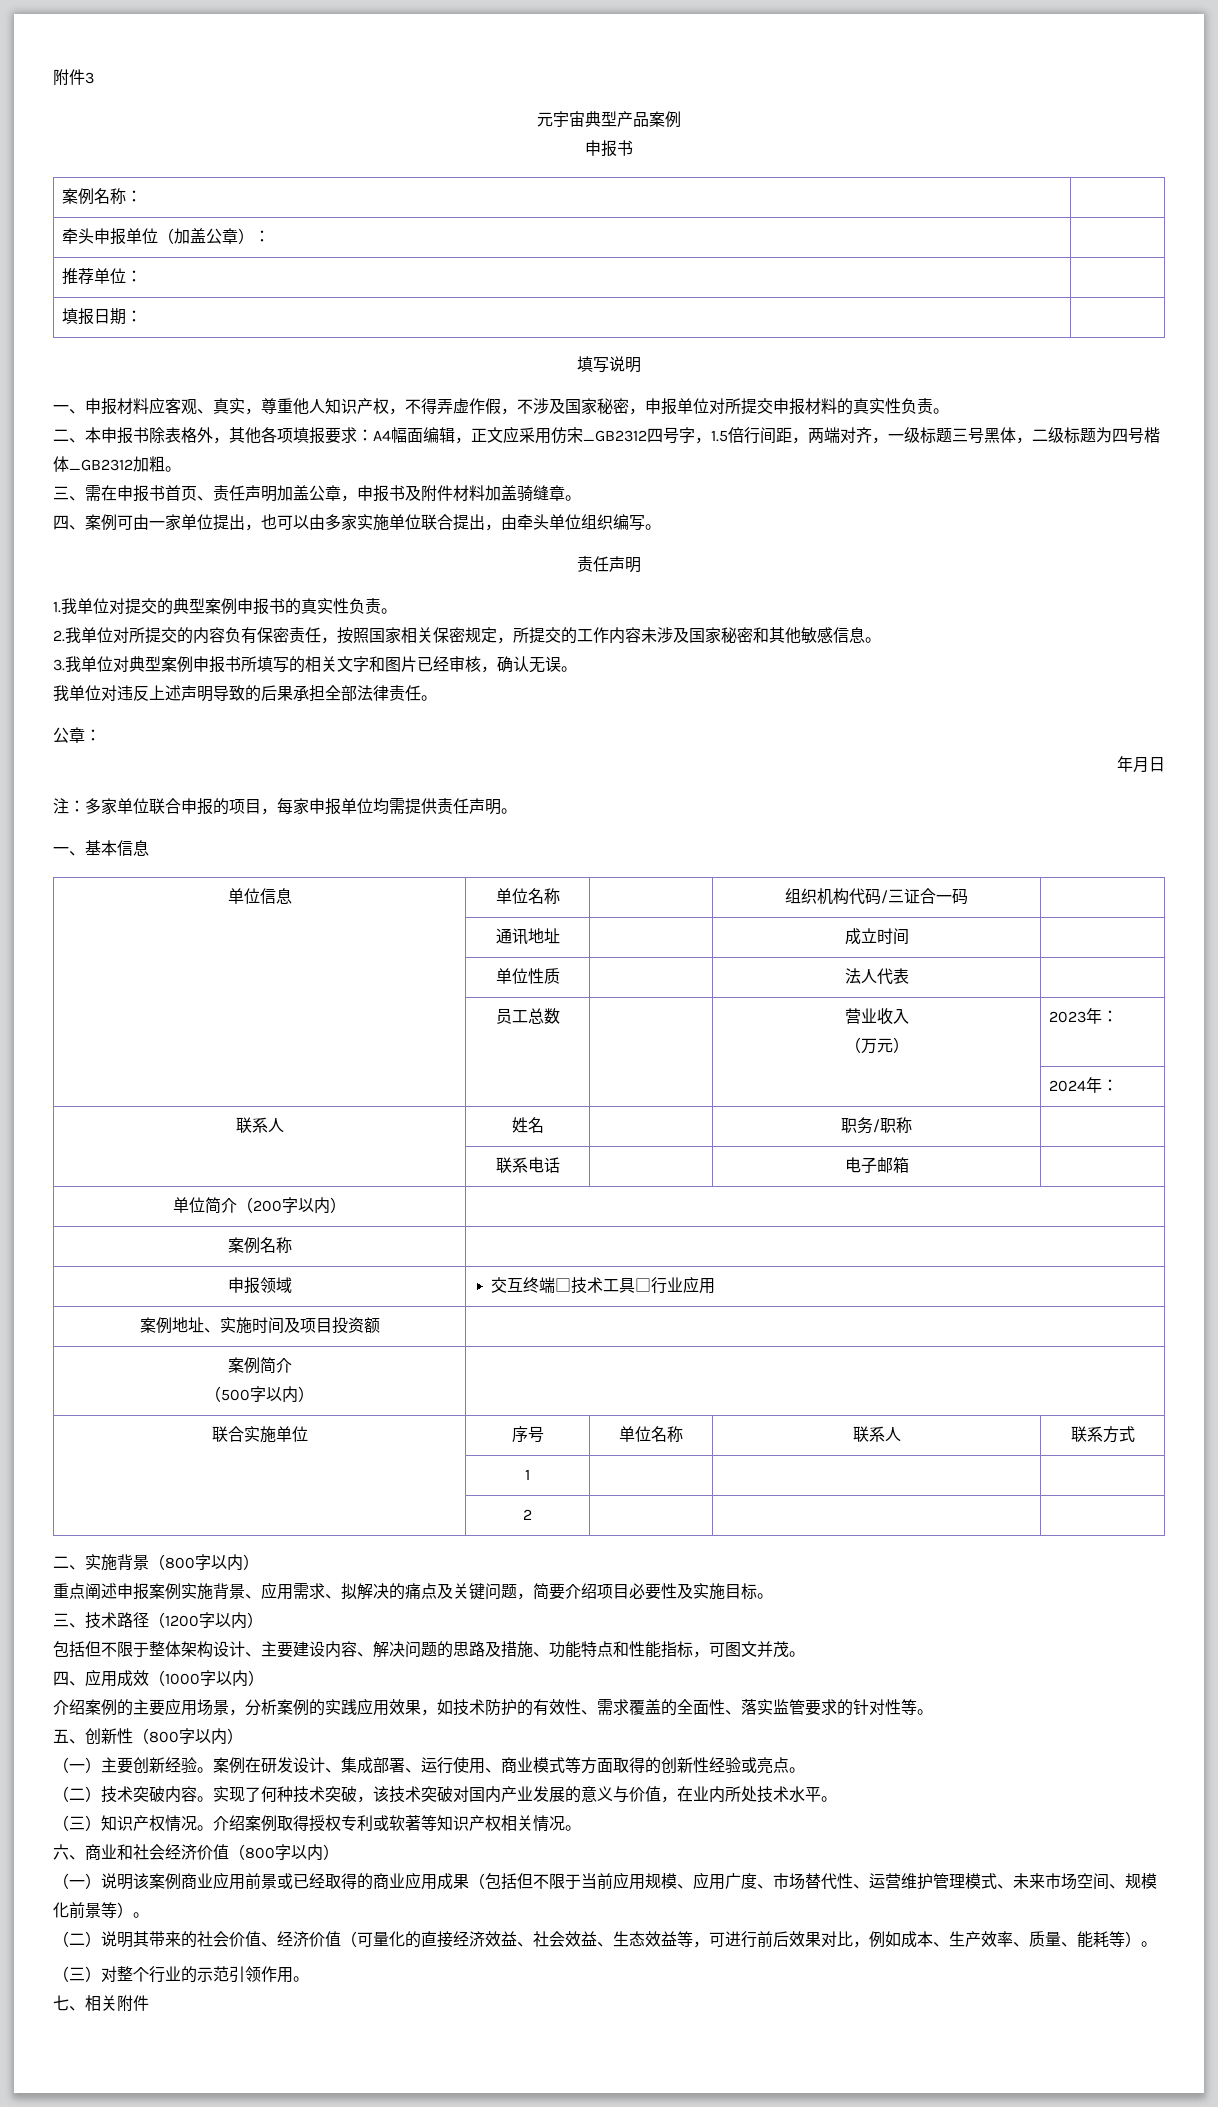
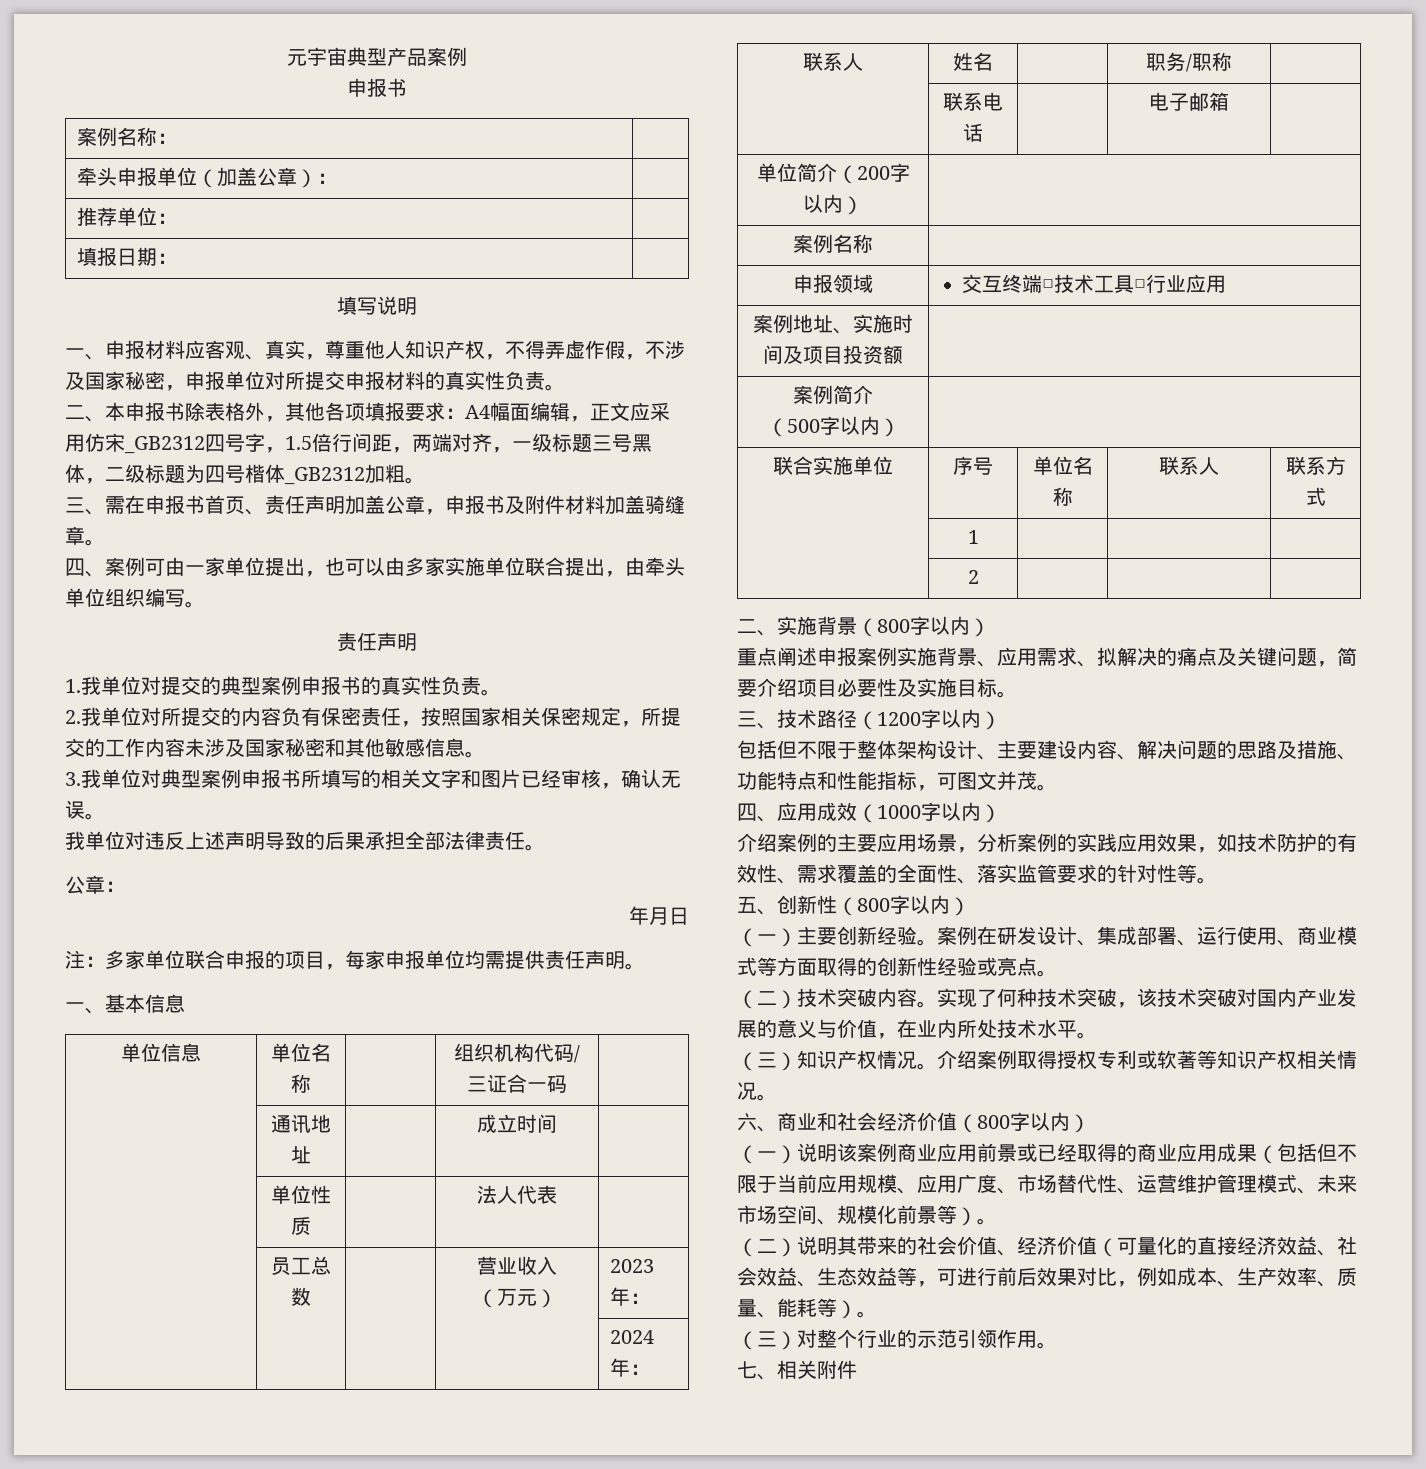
[53,69,94,86] 附件3 // -> (287, 57) none

